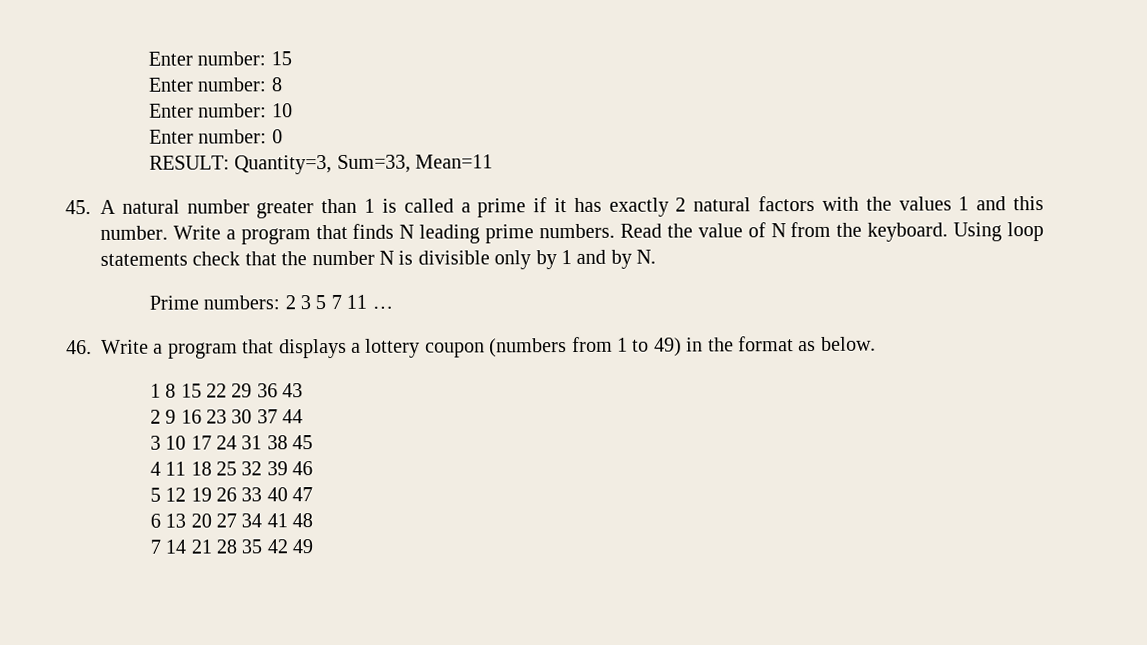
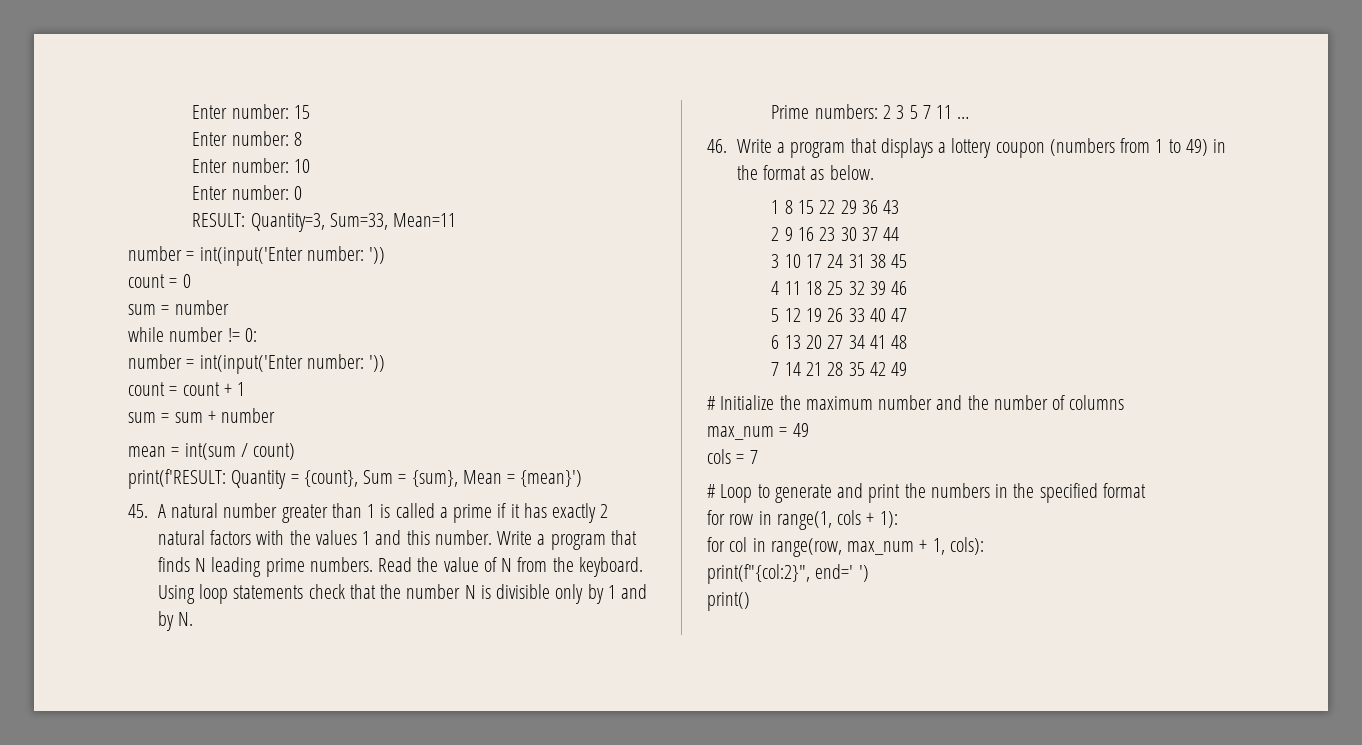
(493, 161) none -> [128,246,386,266] [128,274,191,288] [128,300,229,315] [128,327,257,342] [128,354,386,374] [128,382,246,396] [128,408,276,423] [128,443,296,460] [128,469,583,489] // number = int(input('Enter number: ')) // count = 0 // sum = number // while number != 0: // number = int(input('Enter number: ')) // count = count + 1 // sum = sum + number // mean = int(sum / count) // print(f'RESULT: Quantity = {count}, Sum = {sum}, Mean = {mean}')
(314, 546) none -> [707,395,1125,410] [707,423,809,440] [707,449,758,464] [707,483,1146,503] [707,510,898,530] [707,537,984,557] [707,564,869,584] [707,592,750,611] // # Initialize the maximum number and the number of columns // max_num = 49 // cols = 7 // # Loop to generate and print the numbers in the specified format // for row in range(1, cols + 1): // for col in range(row, max_num + 1, cols): // print(f"{col:2}", end=' ') // print()

